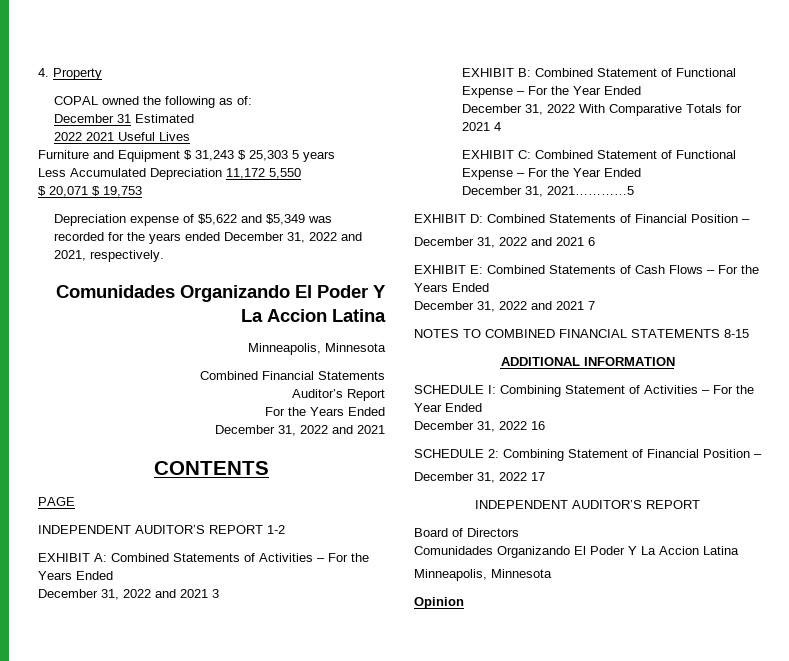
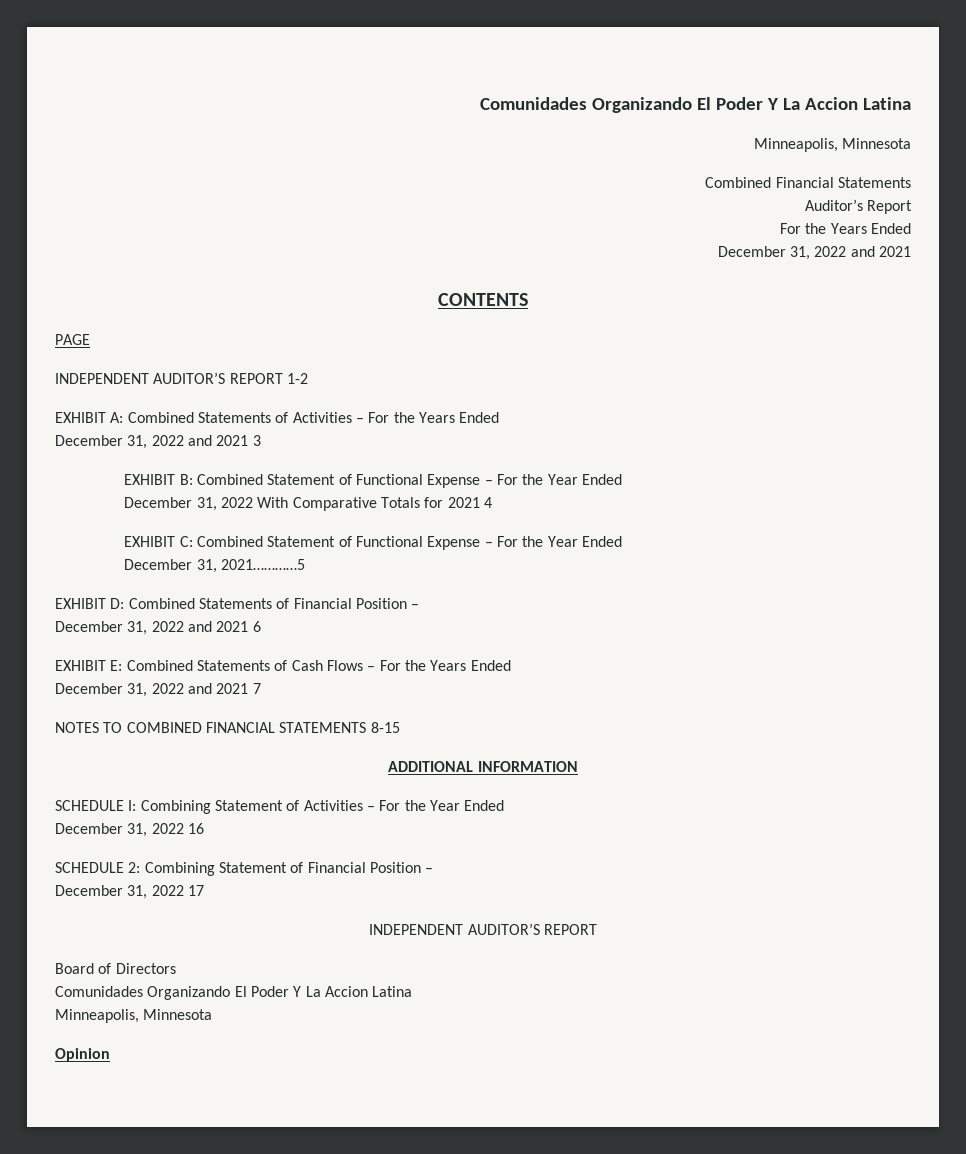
[38,68,102,80] [54,96,253,108] [54,114,195,123] [54,132,191,141] [38,150,335,162] [38,168,301,180] [38,186,142,197] [54,214,333,226] [54,232,363,244] [54,250,165,262] 4. Property // COPAL owned the following as of: // December 31 Estimated // 2022 2021 Useful Lives // Furniture and Equipment $ 31,243 $ 25,303 5 years // Less Accumulated Depreciation 11,172 5,550 // $ 20,071 $ 19,753 // Depreciation expense of $5,622 and $5,349 was recorded for the years ended December 31, 2022 and 2021, respectively. // -> (480, 103) none

